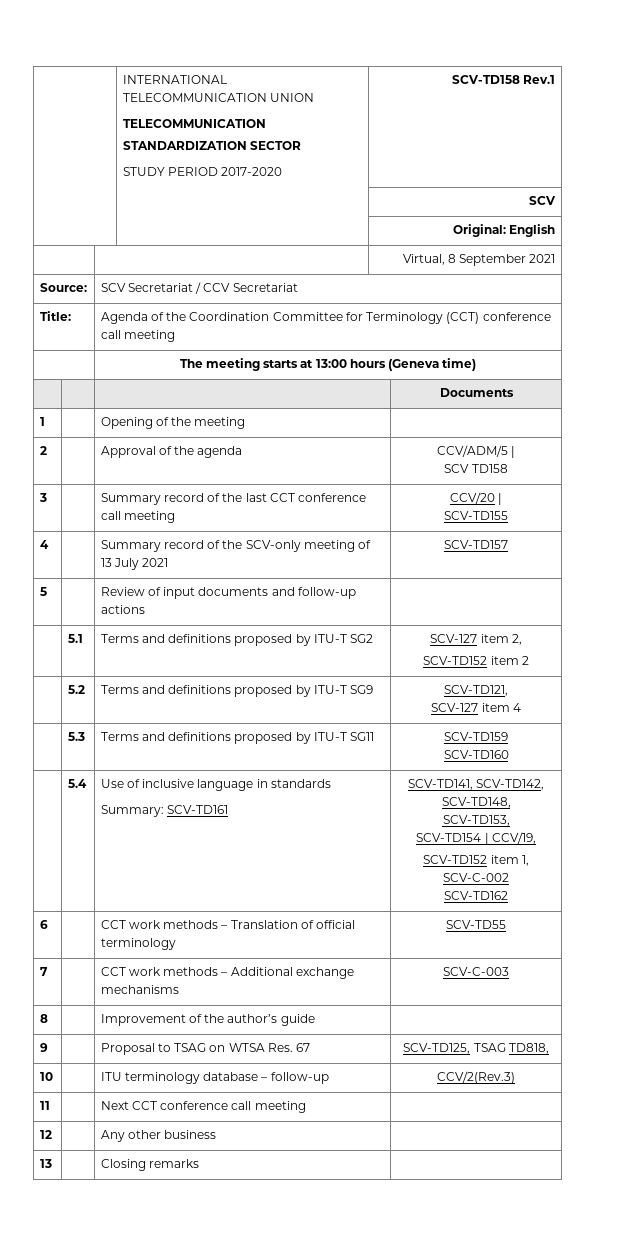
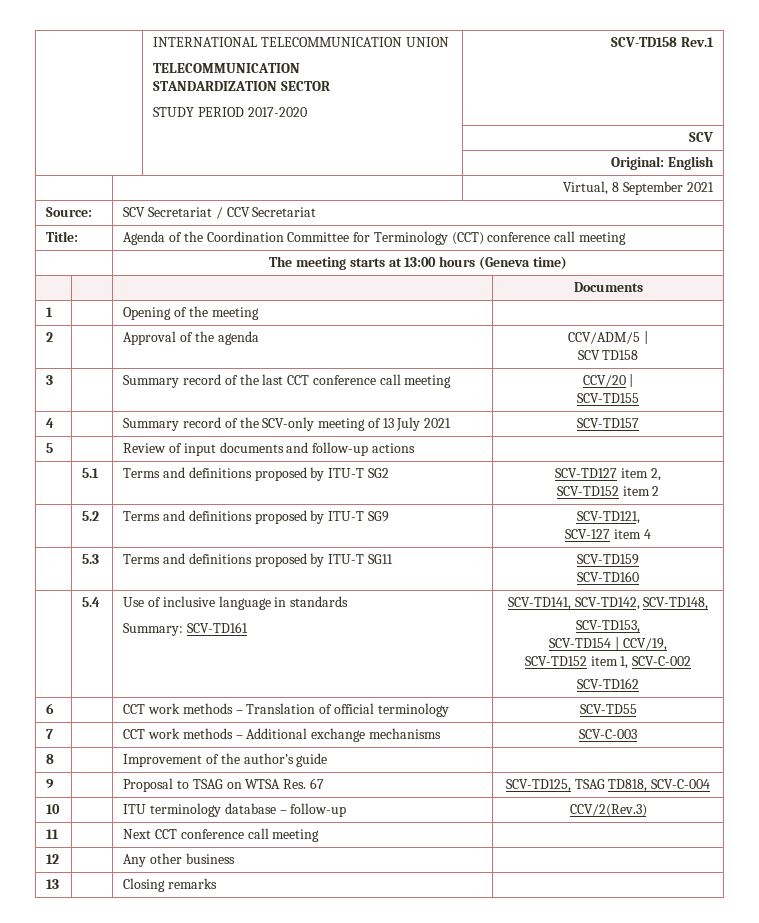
[430,634,478,643] SCV-127 -> [555,468,618,478] SCV-TD127
(549, 1048) none -> [651,779,711,789] SCV-C-004

